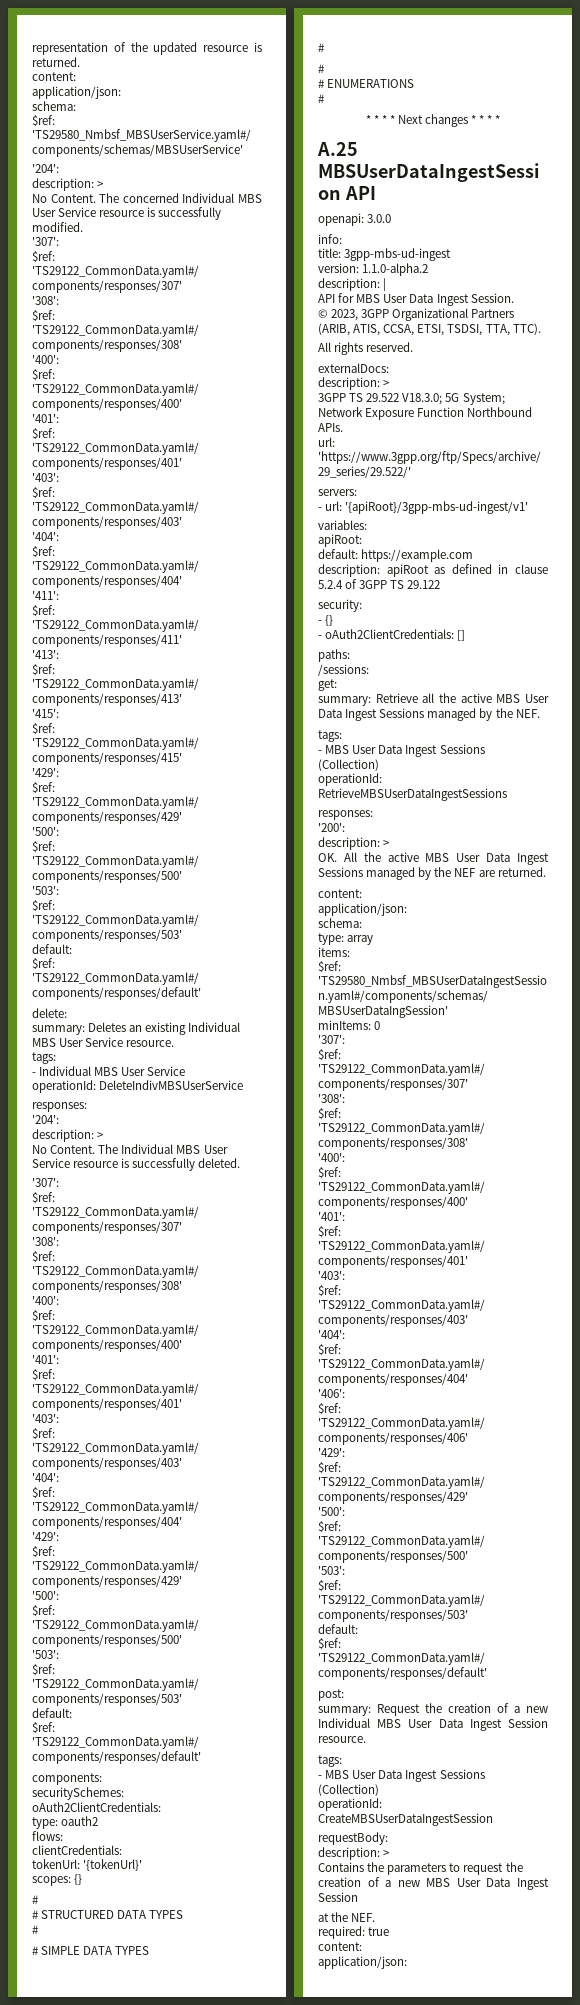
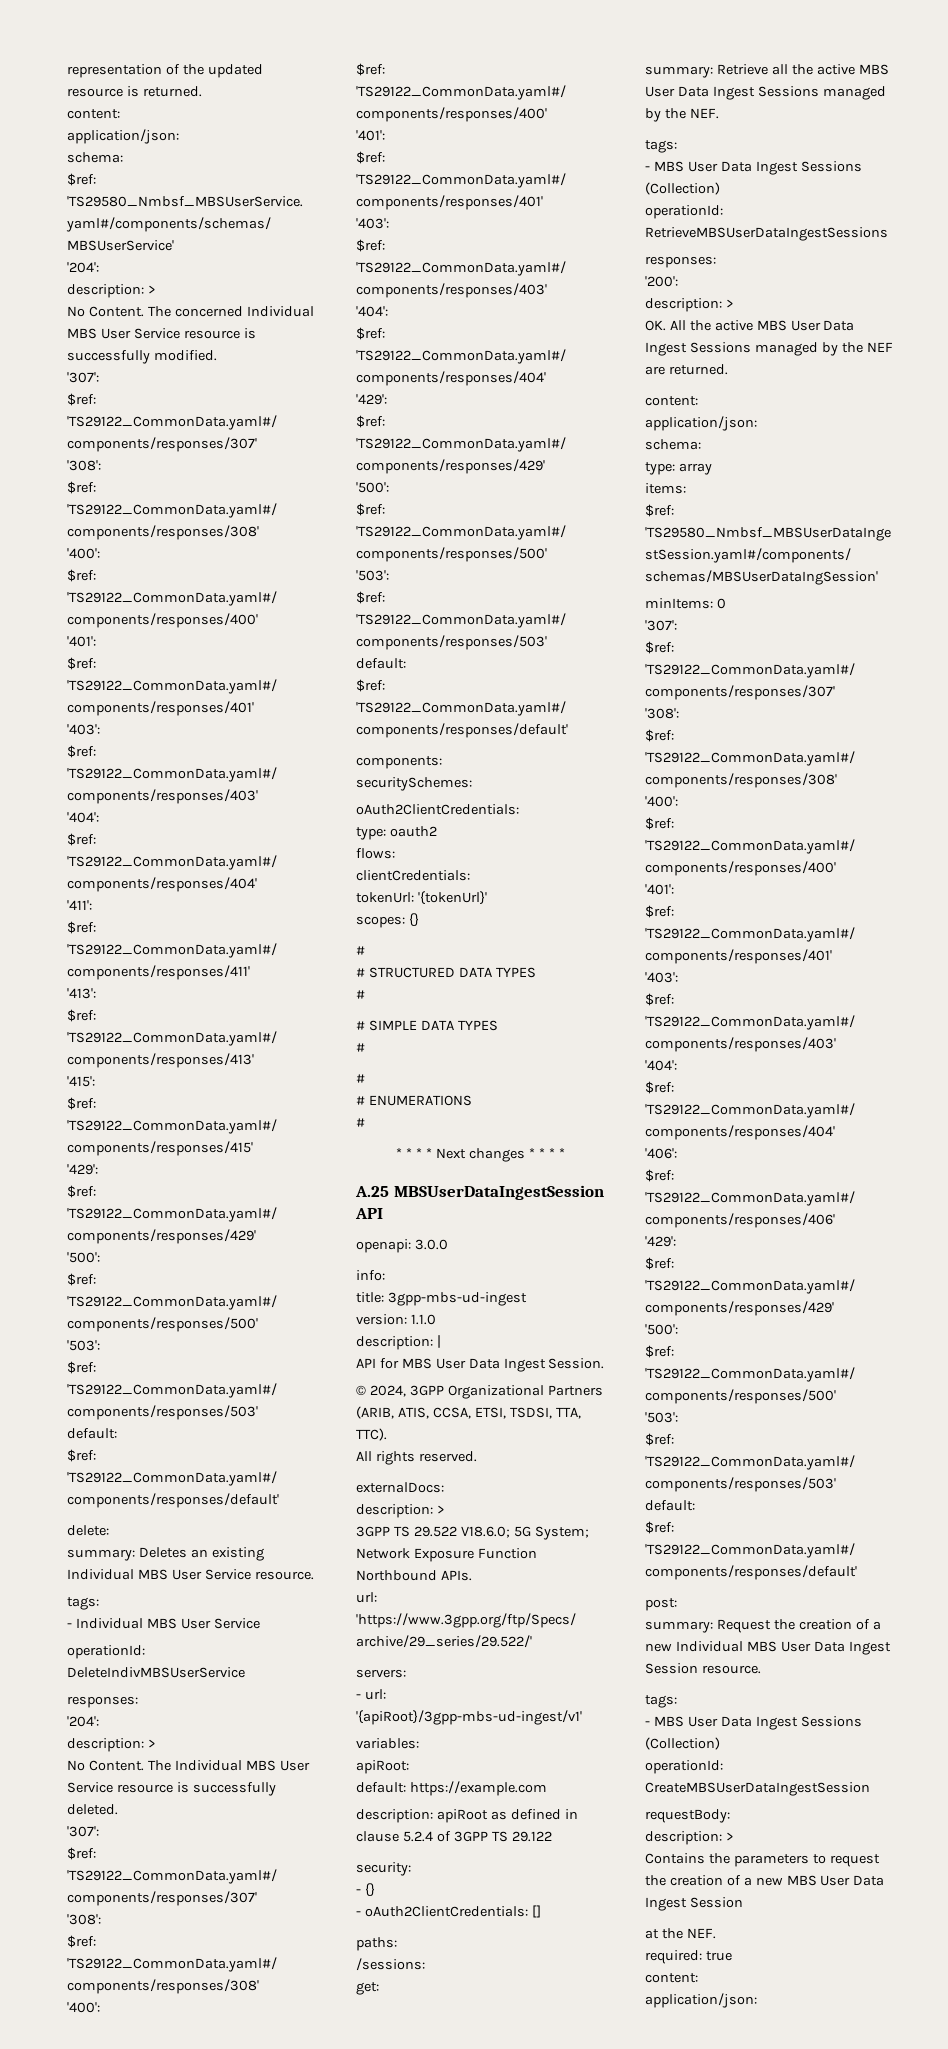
[362,263,429,276] 1.1.0-alpha.2 -> [410,1314,436,1325] 1.1.0
[331,309,359,321] 2023, -> [369,1385,406,1397] 2024,
[402,393,443,405] V18.3.0; -> [460,1526,510,1538] V18.6.0;

